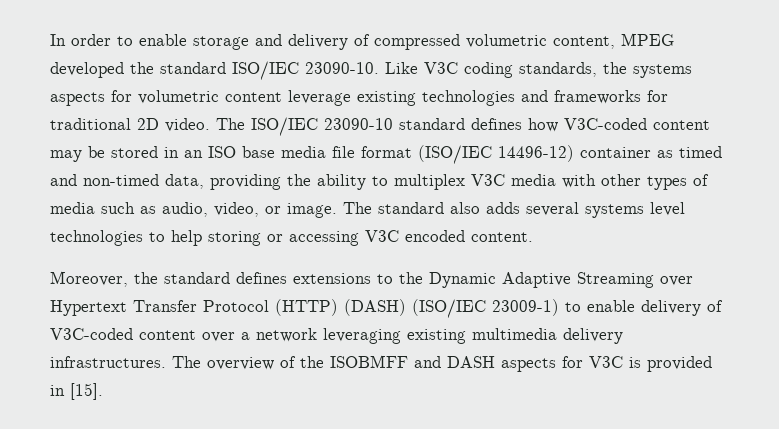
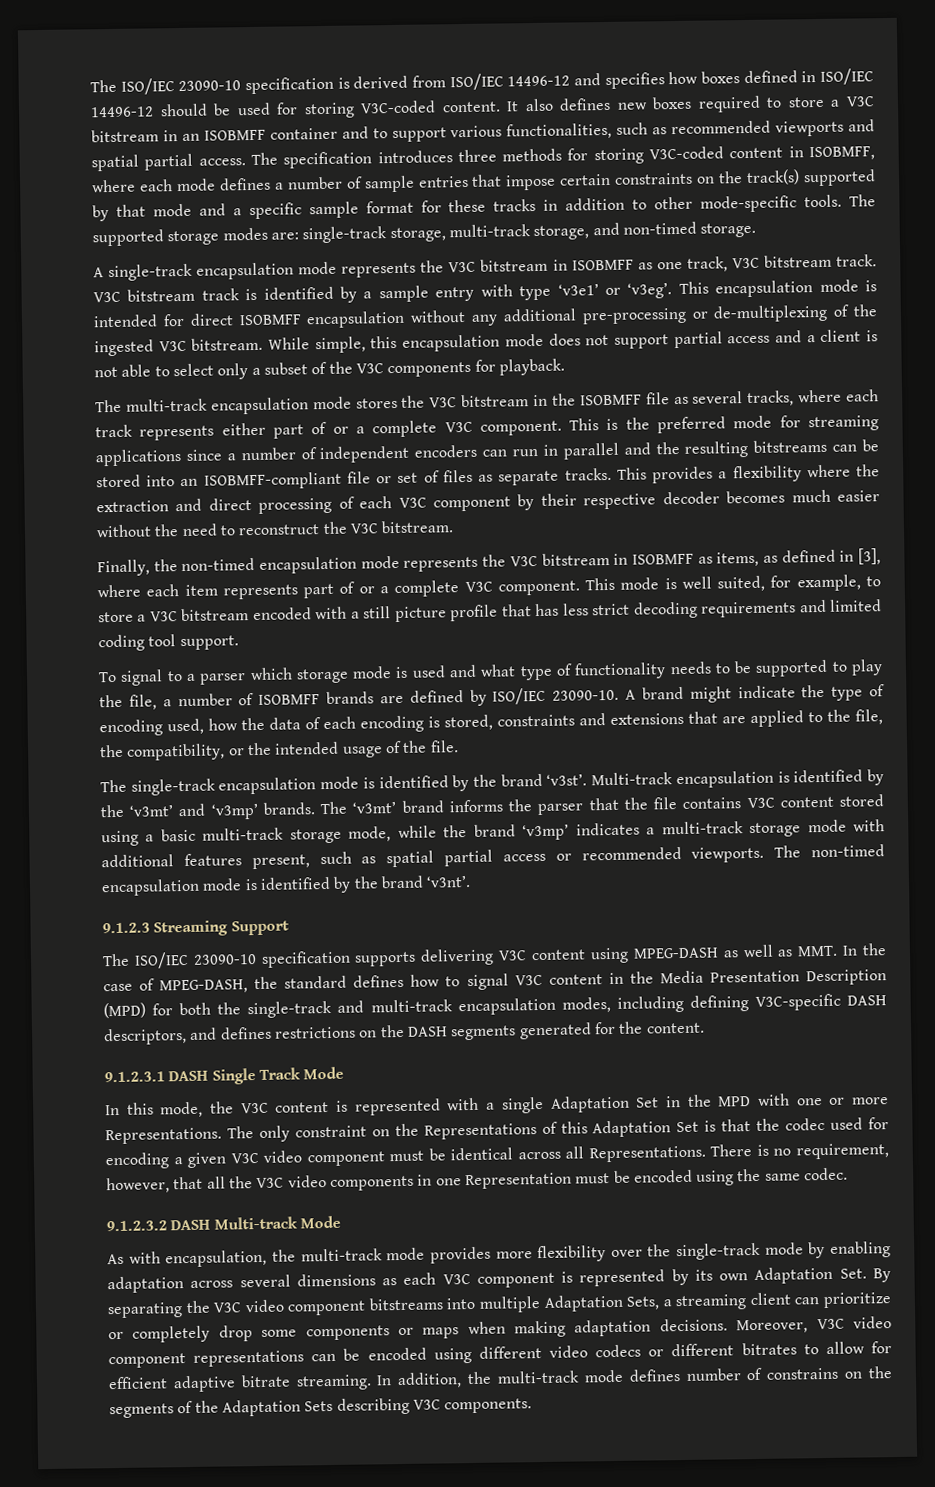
[50,33,674,50] [50,61,692,80] [50,90,668,106] [50,117,710,136] [50,145,722,164] [50,174,709,190] [50,202,685,218] [50,230,533,246] [50,271,693,288] [50,299,723,318] [50,328,623,344] [50,355,712,372] [50,383,103,400] In order to enable storage and delivery of compressed volumetric content, MPEG developed the standard ISO/IEC 23090-10. Like V3C coding standards, the systems aspects for volumetric content leverage existing technologies and frameworks for traditional 2D video. The ISO/IEC 23090-10 standard defines how V3C-coded content may be stored in an ISO base media file format (ISO/IEC 14496-12) container as timed and non-timed data, providing the ability to multiplex V3C media with other types of media such as audio, video, or image. The standard also adds several systems level technologies to help storing or accessing V3C encoded content. // Moreover, the standard defines extensions to the Dynamic Adaptive Streaming over Hypertext Transfer Protocol (HTTP) (DASH) (ISO/IEC 23009-1) to enable delivery of V3C-coded content over a network leveraging existing multimedia delivery infrastructures. The overview of the ISOBMFF and DASH aspects for V3C is provided in [15]. -> [90,68,874,95] [90,95,875,119] [91,119,876,143] [91,146,875,172] [92,169,876,193] [92,194,877,222] [92,221,757,247] [93,254,878,282] [93,279,877,303] [93,304,878,329] [94,329,878,357] [94,358,565,380] [95,389,879,415] [95,415,879,441] [95,439,879,467] [96,464,881,490] [96,489,881,514] [96,520,455,538] [97,548,881,577] [97,574,882,600] [98,599,883,623] [98,634,239,652] [98,659,883,686] [99,684,886,710] [99,709,883,737] [99,740,459,761] [100,769,884,796] [100,794,885,820] [101,819,886,847] [101,844,885,870] [101,874,472,897] [102,920,289,937] [102,943,888,969] [103,969,888,994] [103,993,888,1019] [104,1021,705,1046] [104,1066,345,1085] [105,1093,890,1118] [105,1117,889,1145] [105,1143,889,1170] [106,1167,849,1194] [106,1215,341,1232] [107,1241,891,1268] [107,1266,891,1294] [107,1292,892,1319] [108,1316,892,1343] [108,1341,892,1369] [108,1366,893,1393] [109,1397,533,1419] The ISO/IEC 23090-10 specification is derived from ISO/IEC 14496-12 and specifies how boxes defined in ISO/IEC 14496-12 should be used for storing V3C-coded content. It also defines new boxes required to store a V3C bitstream in an ISOBMFF container and to support various functionalities, such as recommended viewports and spatial partial access. The specification introduces three methods for storing V3C-coded content in ISOBMFF, where each mode defines a number of sample entries that impose certain constraints on the track(s) supported by that mode and a specific sample format for these tracks in addition to other mode-specific tools. The supported storage modes are: single-track storage, multi-track storage, and non-timed storage. // A single-track encapsulation mode represents the V3C bitstream in ISOBMFF as one track, V3C bitstream track. V3C bitstream track is identified by a sample entry with type ‘v3e1’ or ‘v3eg’. This encapsulation mode is intended for direct ISOBMFF encapsulation without any additional pre-processing or de-multiplexing of the ingested V3C bitstream. While simple, this encapsulation mode does not support partial access and a client is not able to select only a subset of the V3C components for playback. // The multi-track encapsulation mode stores the V3C bitstream in the ISOBMFF file as several tracks, where each track represents either part of or a complete V3C component. This is the preferred mode for streaming applications since a number of independent encoders can run in parallel and the resulting bitstreams can be stored into an ISOBMFF-compliant file or set of files as separate tracks. This provides a flexibility where the extraction and direct processing of each V3C component by their respective decoder becomes much easier without the need to reconstruct the V3C bitstream. // Finally, the non-timed encapsulation mode represents the V3C bitstream in ISOBMFF as items, as defined in [3], where each item represents part of or a complete V3C component. This mode is well suited, for example, to store a V3C bitstream encoded with a still picture profile that has less strict decoding requirements and limited coding tool support. // To signal to a parser which storage mode is used and what type of functionality needs to be supported to play the file, a number of ISOBMFF brands are defined by ISO/IEC 23090-10. A brand might indicate the type of encoding used, how the data of each encoding is stored, constraints and extensions that are applied to the file, the compatibility, or the intended usage of the file. // The single-track encapsulation mode is identified by the brand ‘v3st’. Multi-track encapsulation is identified by the ‘v3mt’ and ‘v3mp’ brands. The ‘v3mt’ brand informs the parser that the file contains V3C content stored using a basic multi-track storage mode, while the brand ‘v3mp’ indicates a multi-track storage mode with additional features present, such as spatial partial access or recommended viewports. The non-timed encapsulation mode is identified by the brand ‘v3nt’. // 9.1.2.3 Streaming Support // The ISO/IEC 23090-10 specification supports delivering V3C content using MPEG-DASH as well as MMT. In the case of MPEG-DASH, the standard defines how to signal V3C content in the Media Presentation Description (MPD) for both the single-track and multi-track encapsulation modes, including defining V3C-specific DASH descriptors, and defines restrictions on the DASH segments generated for the content. // 9.1.2.3.1 DASH Single Track Mode // In this mode, the V3C content is represented with a single Adaptation Set in the MPD with one or more Representations. The only constraint on the Representations of this Adaptation Set is that the codec used for encoding a given V3C video component must be identical across all Representations. There is no requirement, however, that all the V3C video components in one Representation must be encoded using the same codec. // 9.1.2.3.2 DASH Multi-track Mode // As with encapsulation, the multi-track mode provides more flexibility over the single-track mode by enabling adaptation across several dimensions as each V3C component is represented by its own Adaptation Set. By separating the V3C video component bitstreams into multiple Adaptation Sets, a streaming client can prioritize or completely drop some components or maps when making adaptation decisions. Moreover, V3C video component representations can be encoded using different video codecs or different bitrates to allow for efficient adaptive bitrate streaming. In addition, the multi-track mode defines number of constrains on the segments of the Adaptation Sets describing V3C components.

